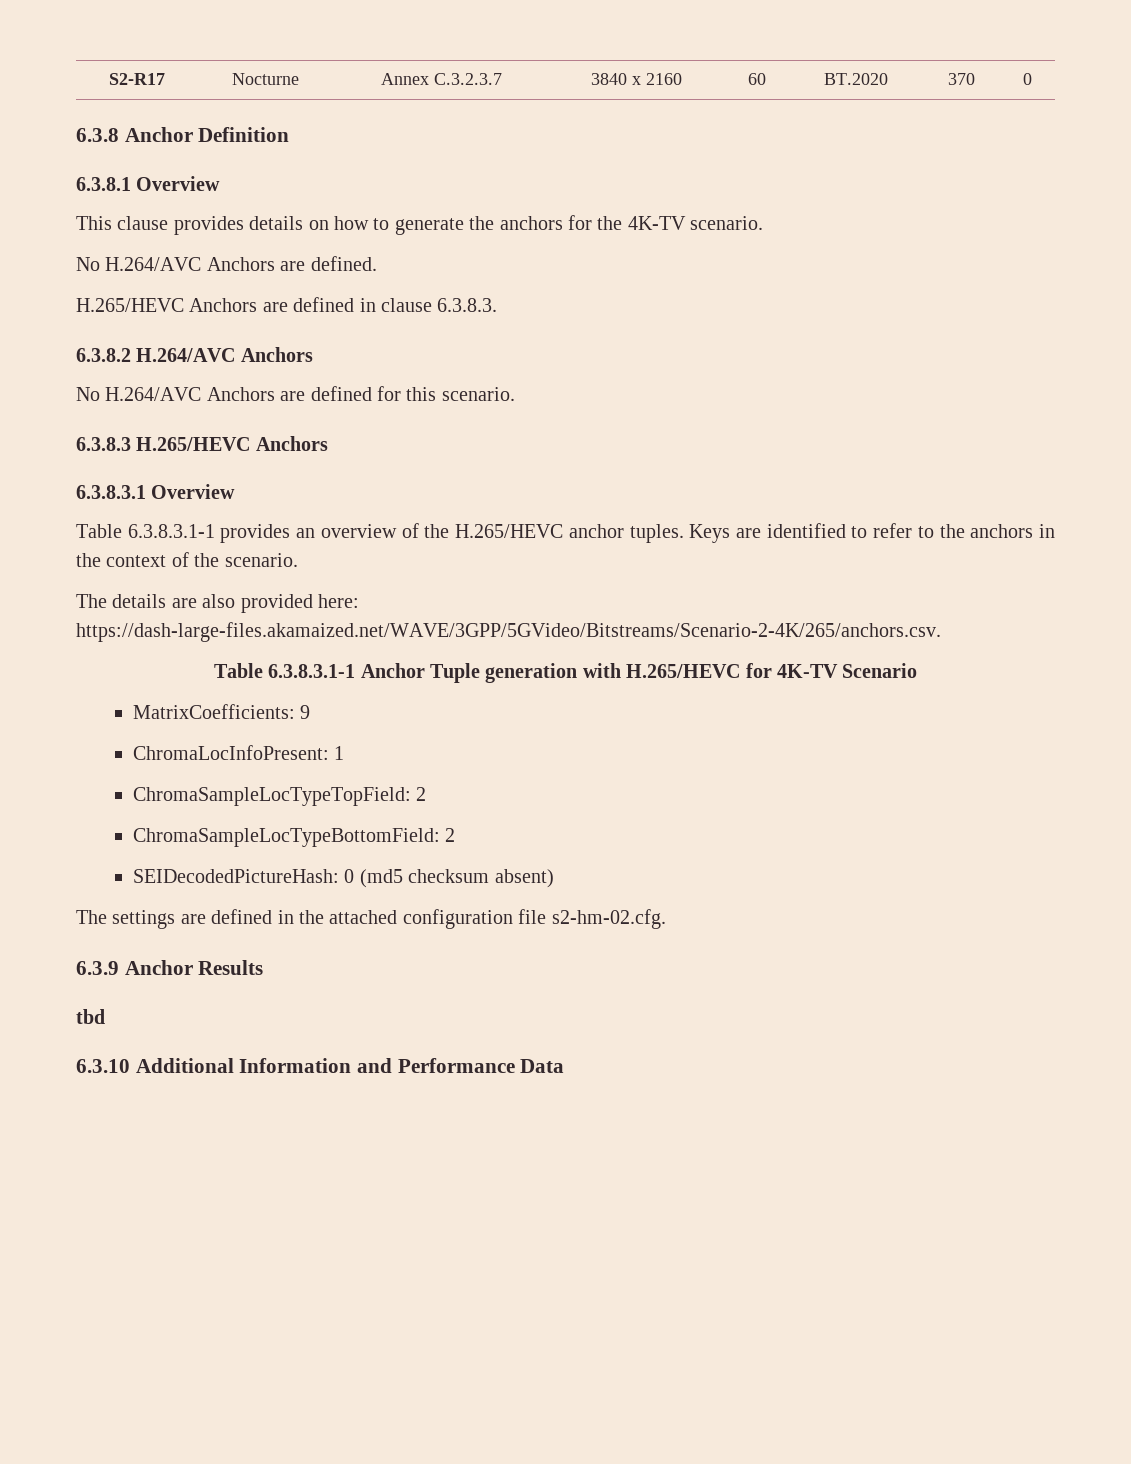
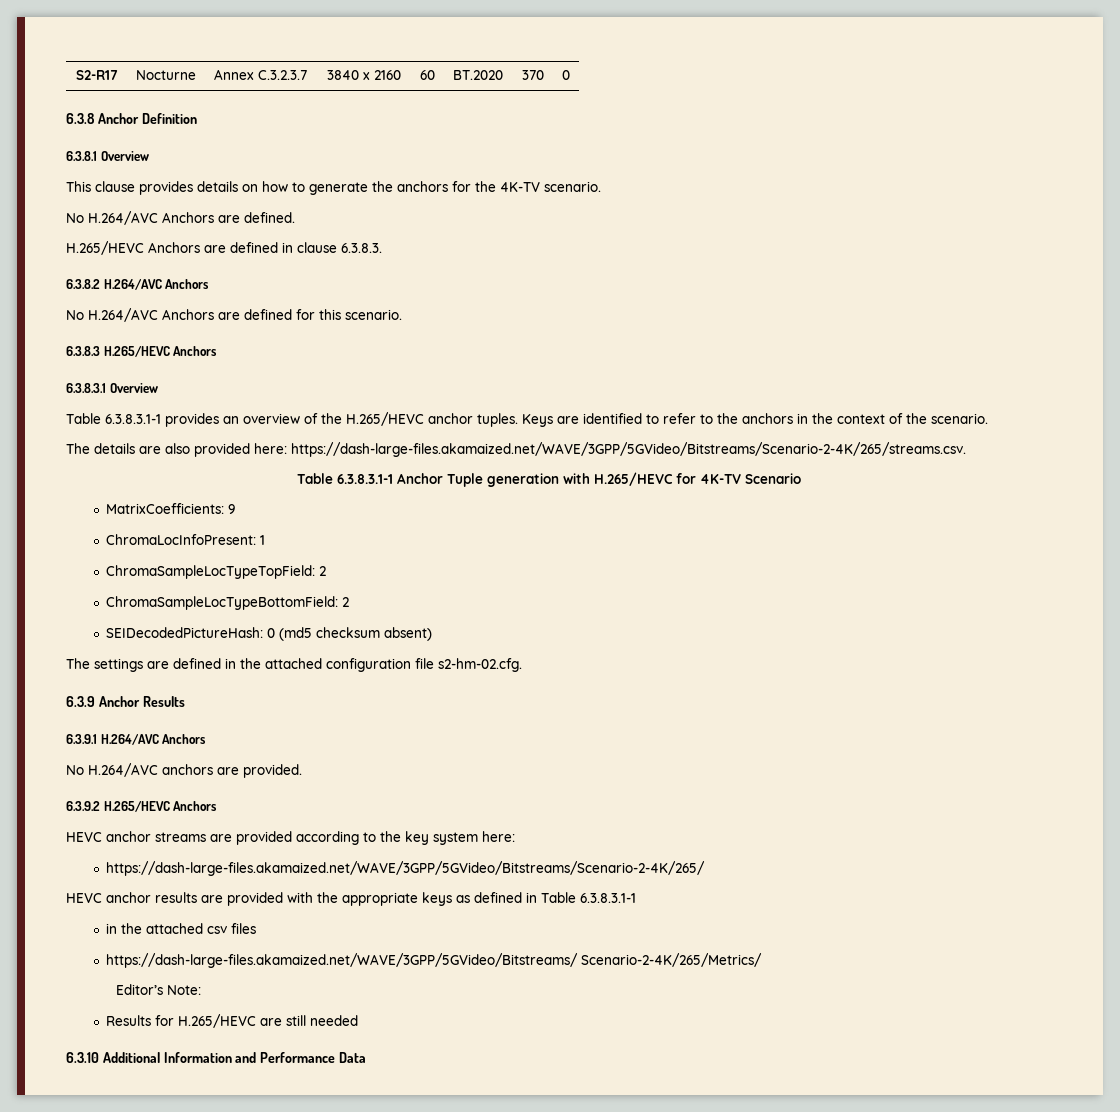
[76,622,941,642] https://dash-large-files.akamaized.net/WAVE/3GPP/5GVideo/Bitstreams/Scenario-2-4K/265/anchors.csv. -> [291,442,966,457] https://dash-large-files.akamaized.net/WAVE/3GPP/5GVideo/Bitstreams/Scenario-2-4K/265/streams.csv.
[76,1009,105,1024] tbd -> [66,734,207,745] [66,763,302,778] [66,801,218,812] [66,831,515,845] [105,861,705,876] [66,892,636,906] [105,923,256,934] [105,953,762,968] [116,984,202,995] [105,1014,358,1028] 6.3.9.1 H.264/AVC Anchors // No H.264/AVC anchors are provided. // 6.3.9.2 H.265/HEVC Anchors // HEVC anchor streams are provided according to the key system here: // https://dash-large-files.akamaized.net/WAVE/3GPP/5GVideo/Bitstreams/Scenario-2-4K/265/ // HEVC anchor results are provided with the appropriate keys as defined in Table 6.3.8.3.1-1 // in the attached csv files // https://dash-large-files.akamaized.net/WAVE/3GPP/5GVideo/Bitstreams/ Scenario-2-4K/265/Metrics/ // Editor’s Note: // Results for H.265/HEVC are still needed

